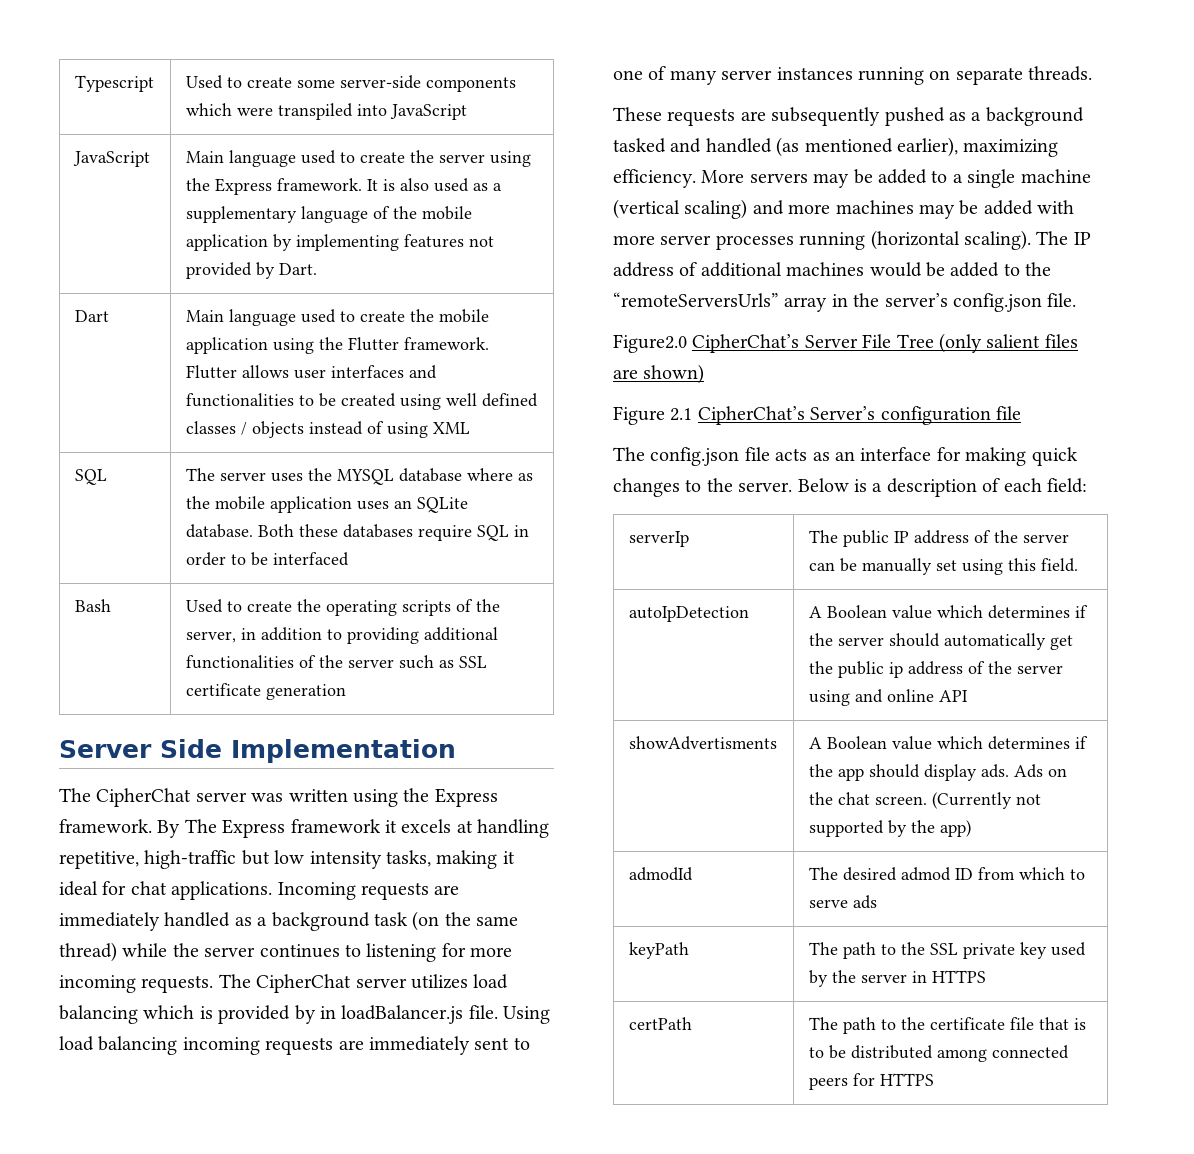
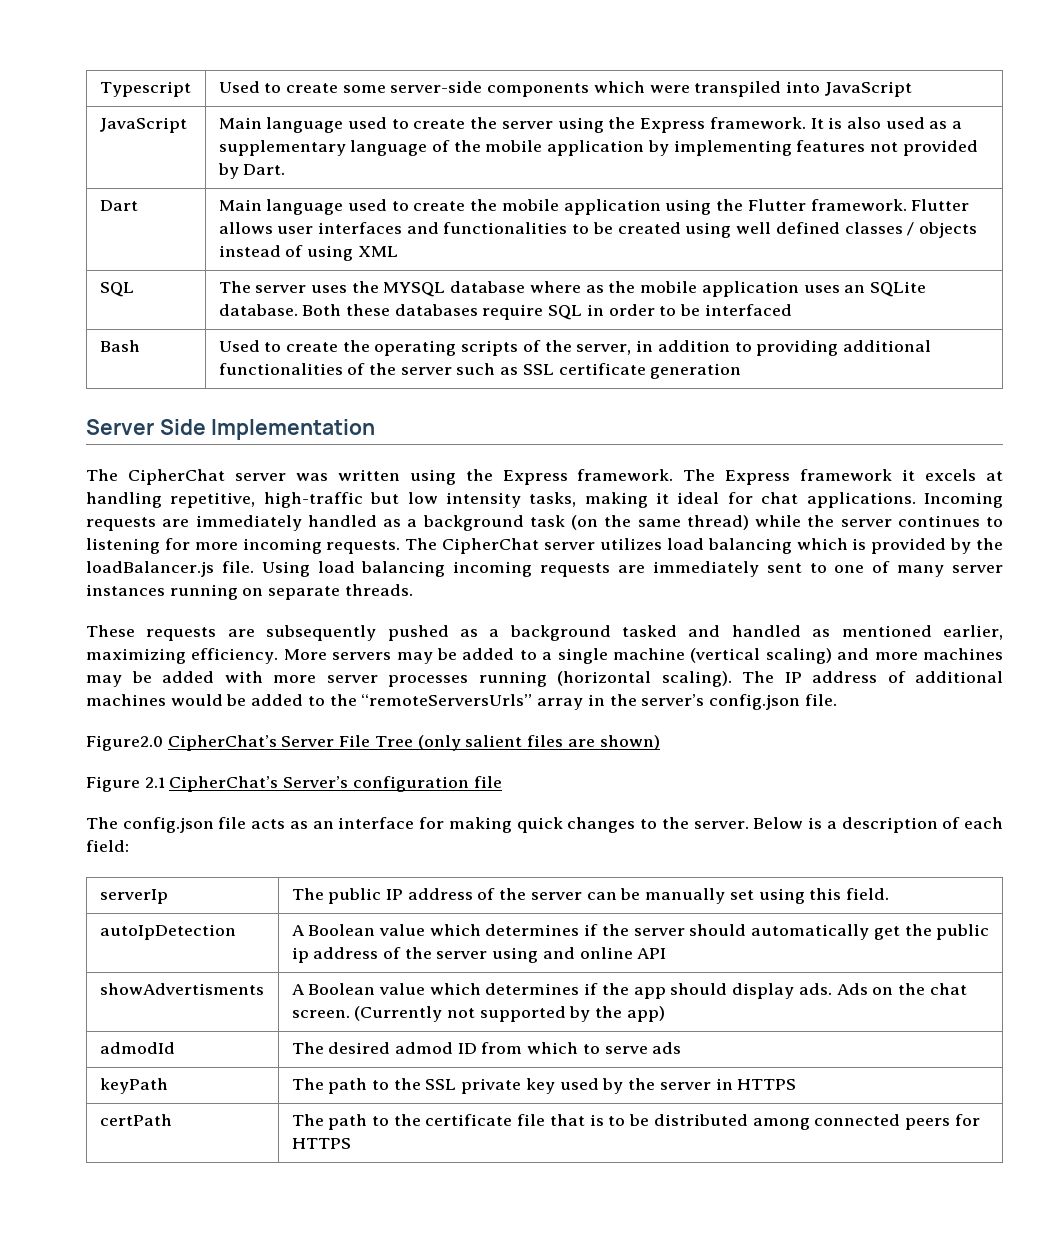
[157,820,181,838] By -> (674, 475) none
[320,1006,336,1019] in -> [976,538,1004,550] the
[776,137,958,157] (as mentioned earlier), -> [812,625,1003,640] as mentioned earlier,

